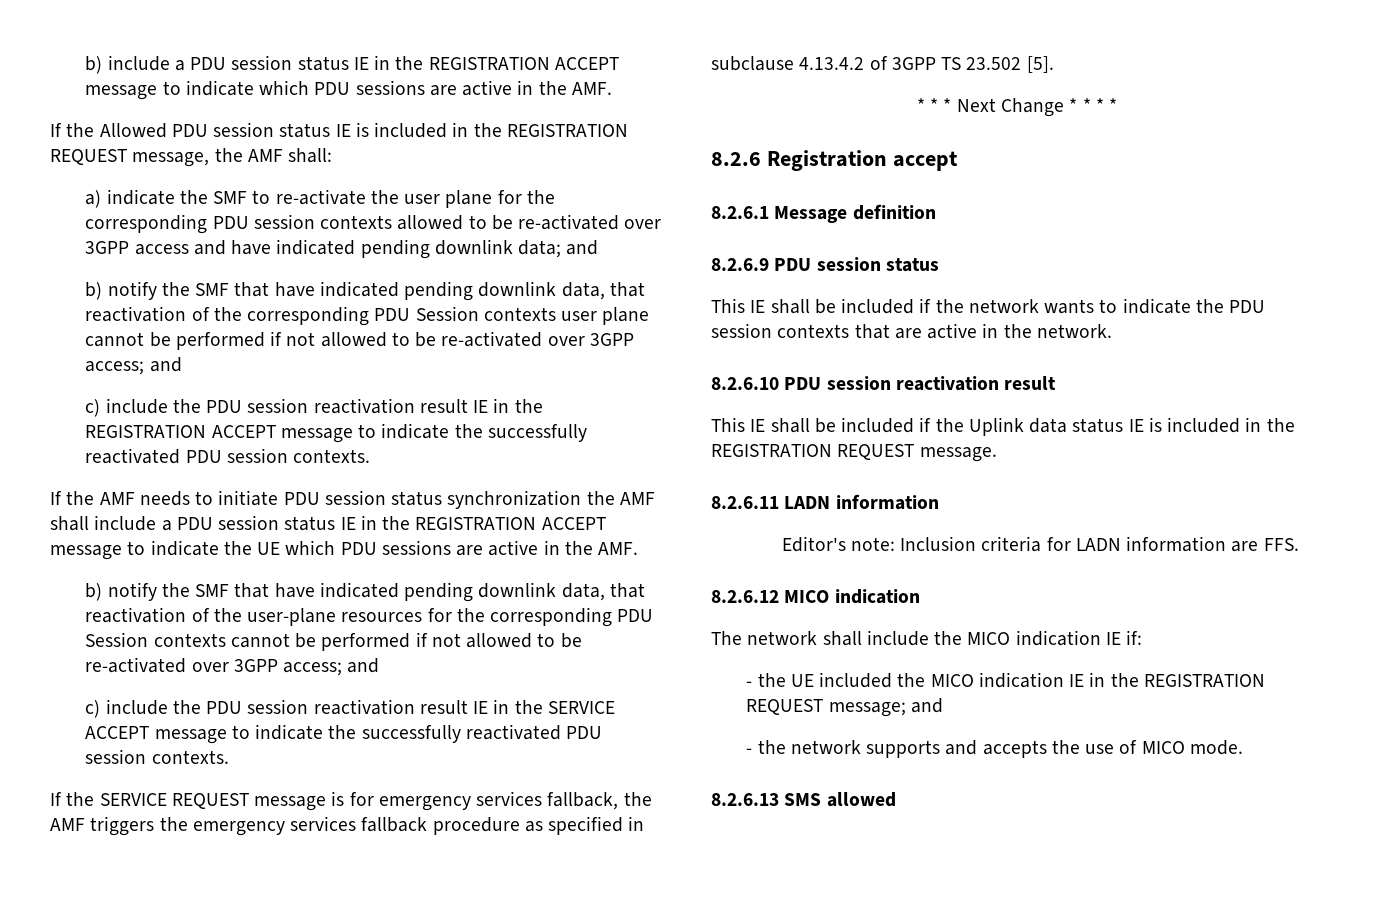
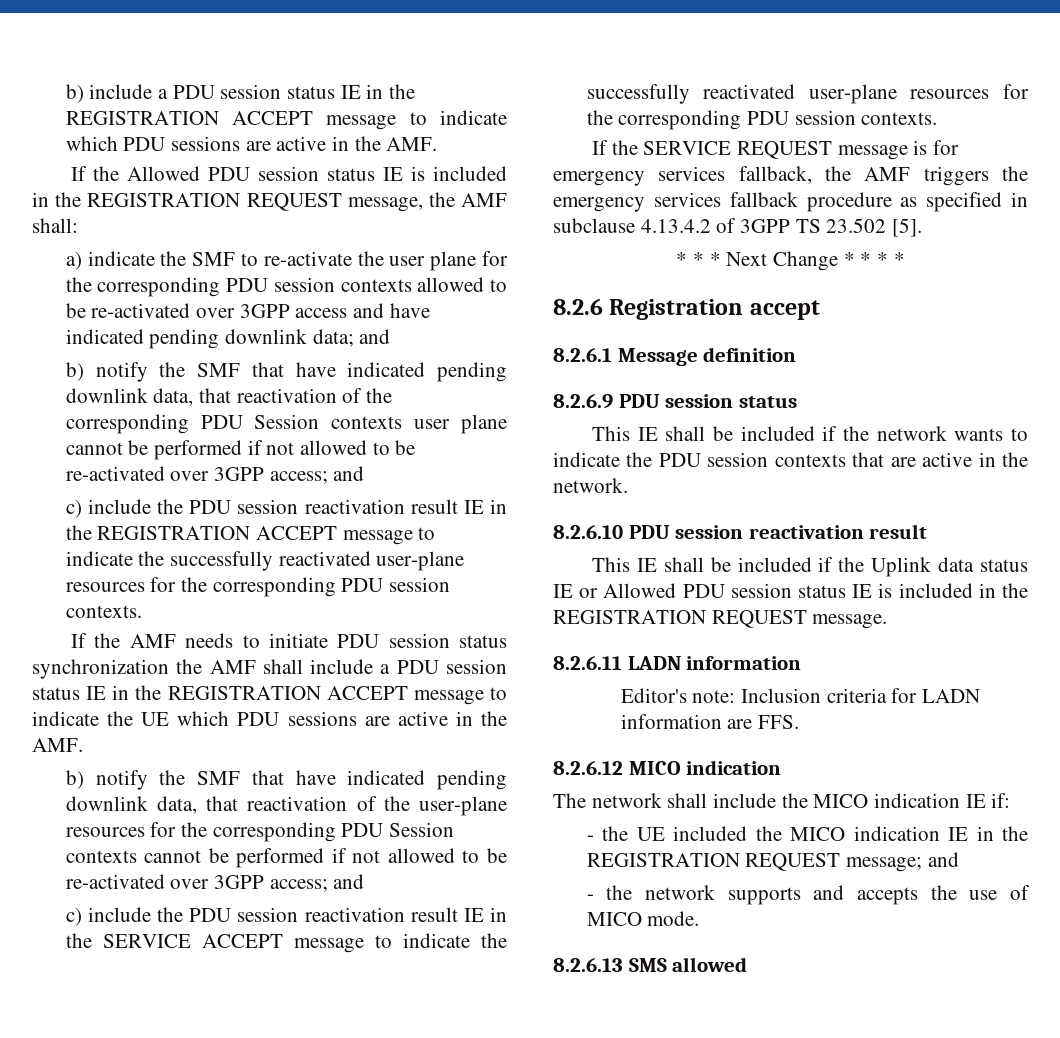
(181, 456) none -> [376,551,465,571] [65,577,336,597] user-plane resources for the corresponding
(561, 732) none -> [808,84,1029,104] [586,110,742,130] user-plane resources for the corresponding
(1144, 425) none -> [579,583,873,598] or Allowed PDU session status IE

